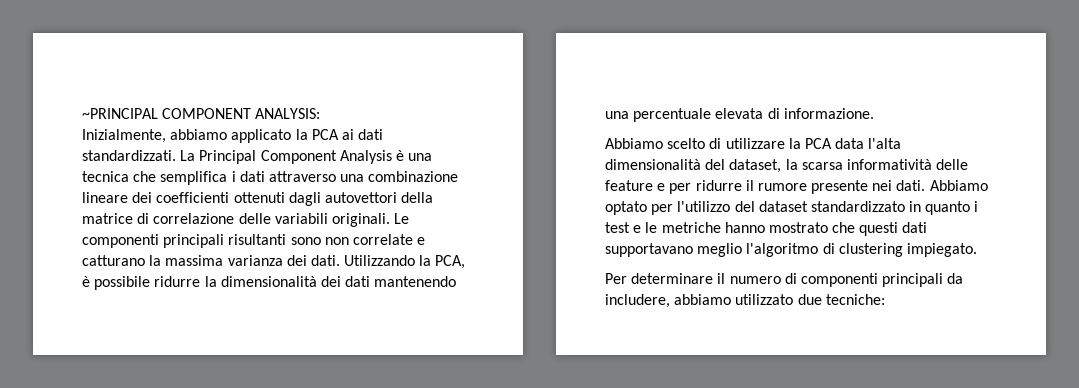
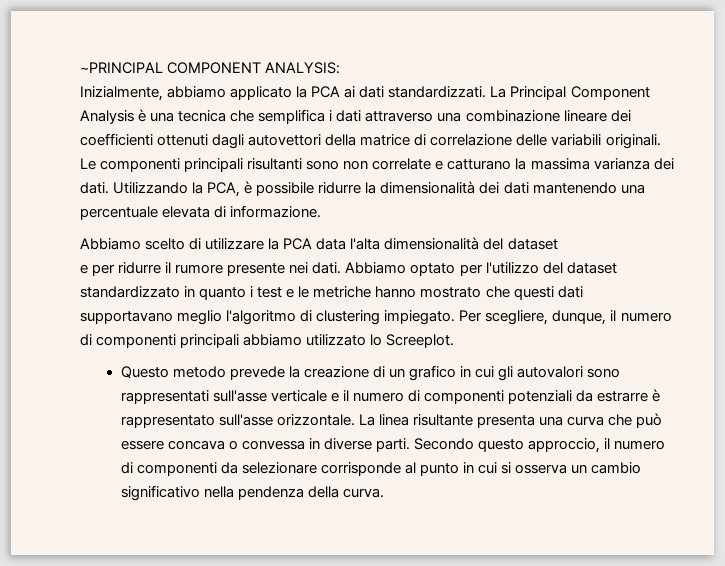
[729,159,969,173] [605,180,653,191] dataset, la scarsa informatività delle feature -> [507,238,558,250] dataset //
[605,273,714,284] // Per determinare -> [459,310,607,325] Per scegliere, dunque,
[947,273,964,284] [605,294,885,308] da includere, abbiamo utilizzato due tecniche: -> [243,334,455,348] [120,365,621,381] [120,389,661,404] [120,413,663,428] [120,438,666,453] [120,462,642,476] [120,485,384,501] abbiamo utilizzato lo Screeplot. // Questo metodo prevede la creazione di un grafico in cui gli autovalori sono rappresentati sull'asse verticale e il numero di componenti potenziali da estrarre è rappresentato sull'asse orizzontale. La linea risultante presenta una curva che può essere concava o convessa in diverse parti. Secondo questo approccio, il numero di componenti da selezionare corrisponde al punto in cui si osserva un cambio significativo nella pendenza della curva.

